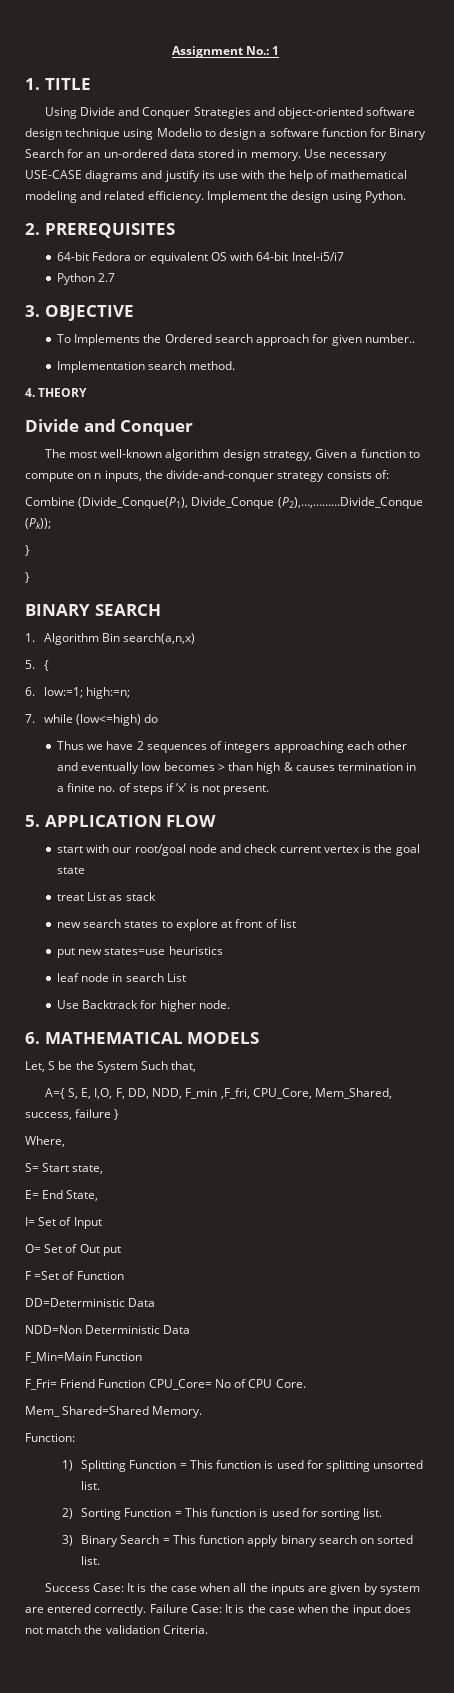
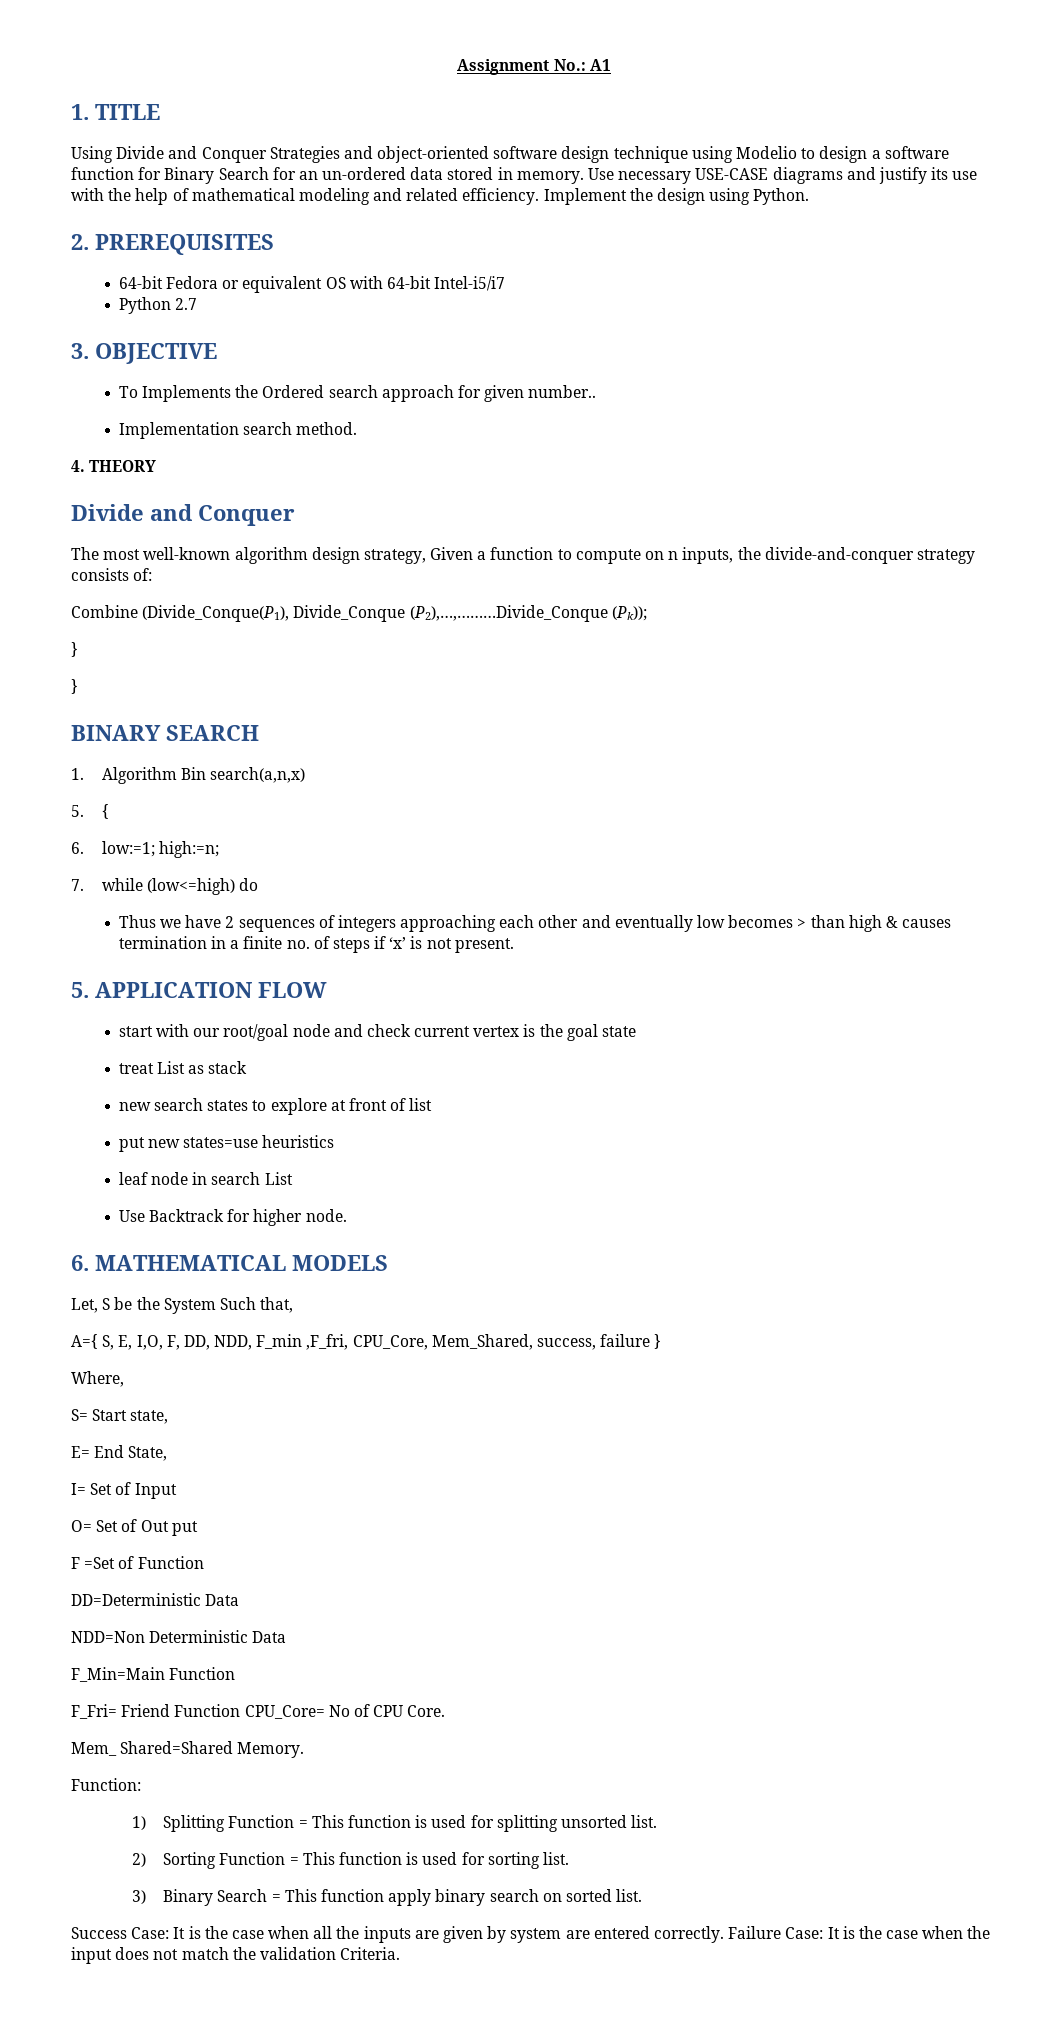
[272,46,280,55] 1 -> [589,59,611,71] A1

